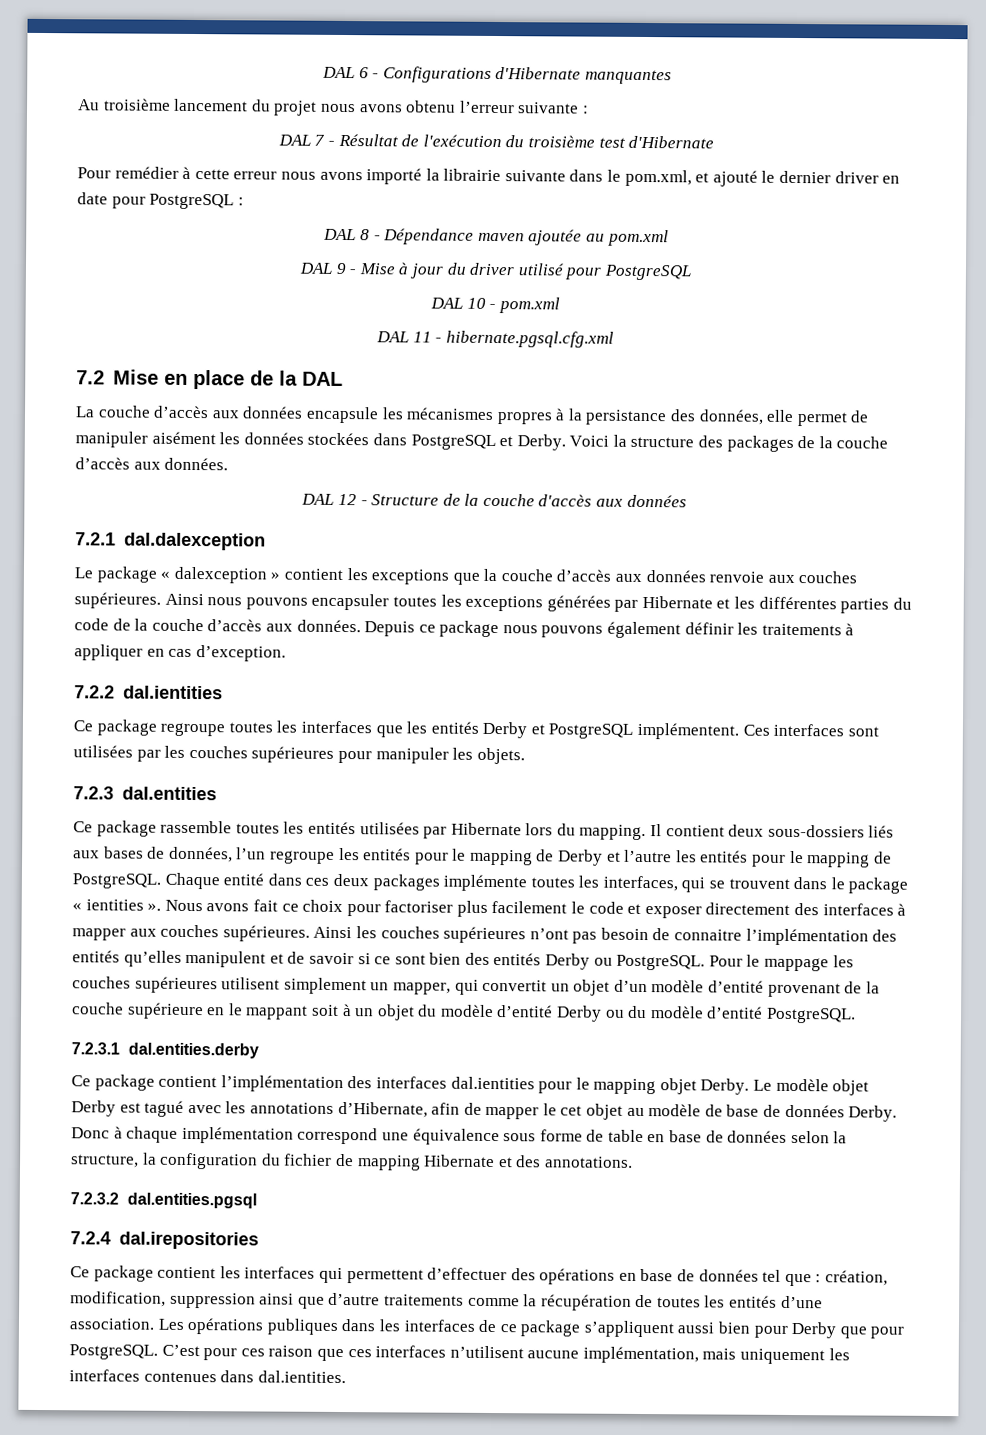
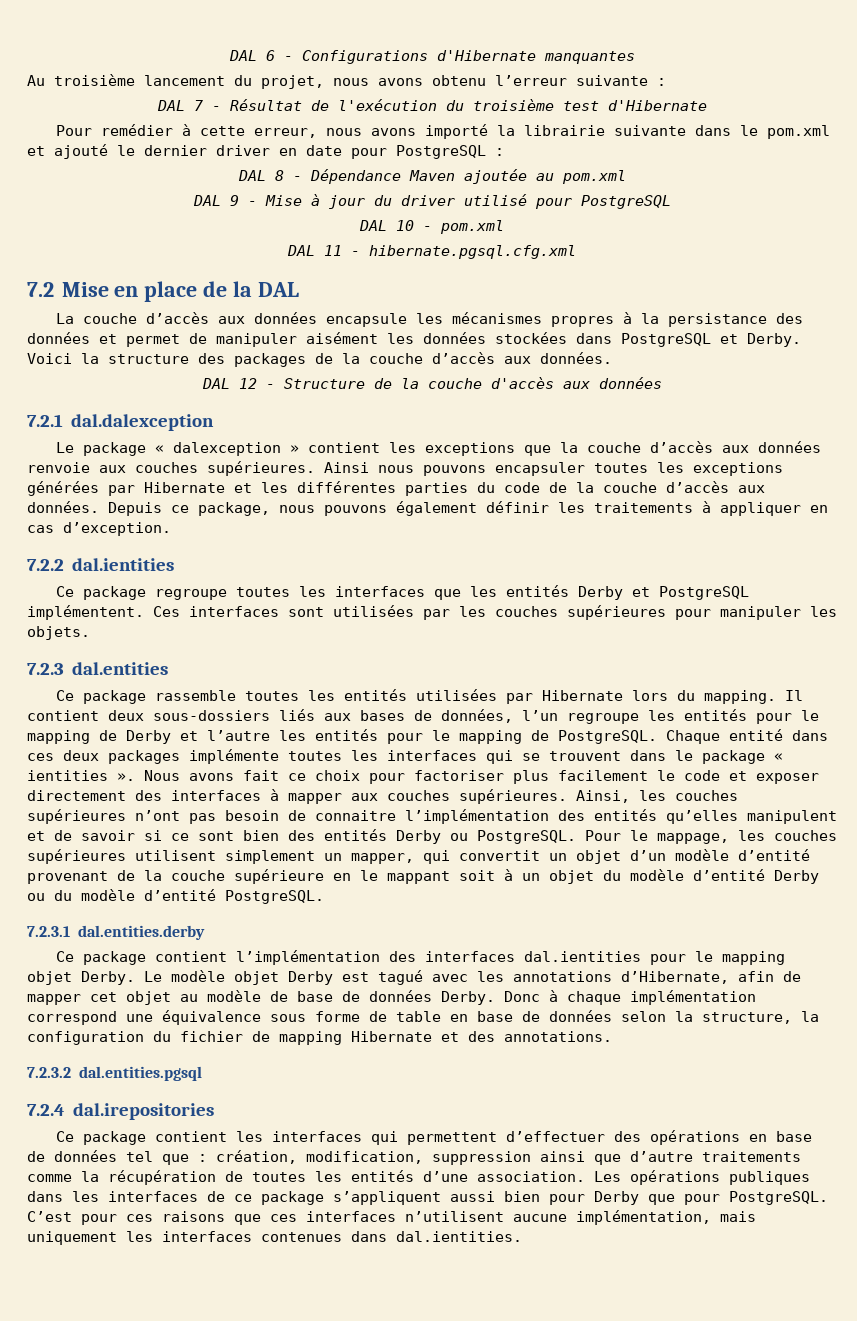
[273,100,318,116] projet -> [261,75,324,89] projet,
[233,171,278,180] erreur -> [253,128,317,138] erreur,
[624,169,692,187] pom.xml, -> [766,125,830,139] pom.xml
[477,232,525,242] maven -> [408,170,455,181] Maven
[698,409,795,425] données, elle -> [27,332,117,344] données et
[439,620,500,638] package -> [198,502,270,516] package,
[602,875,678,892] interfaces, -> [387,750,477,761] interfaces
[313,926,353,939] Ainsi -> [576,790,630,803] Ainsi,
[764,957,830,972] mappage -> [657,833,729,844] mappage,
[542,1103,557,1116] le -> (81, 999) none
[268,1345,314,1357] raison -> [162,1211,225,1222] raisons

